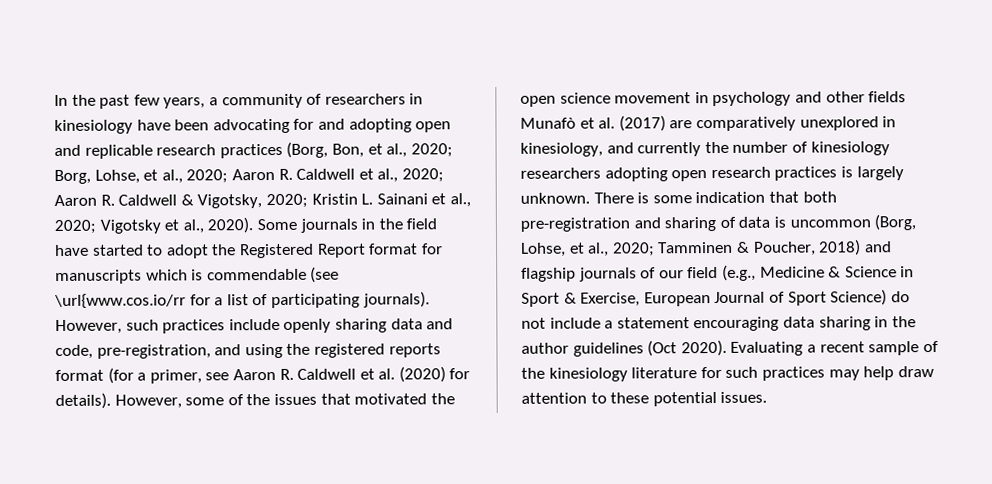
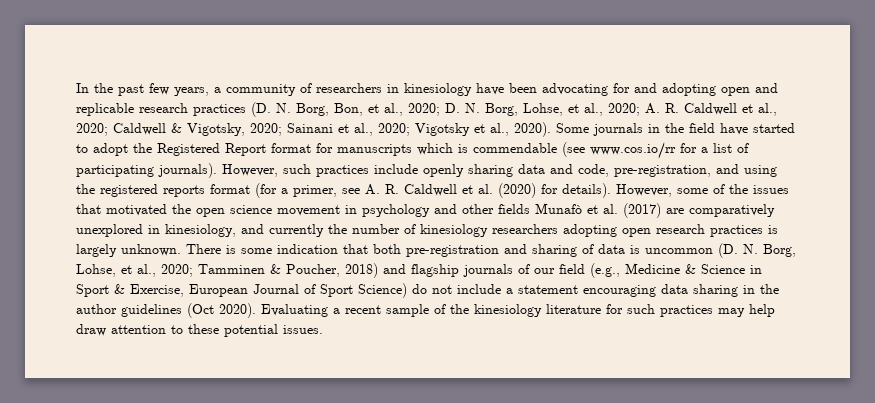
[286,141,329,158] (Borg, -> [251,102,329,117] (D. N. Borg,
[54,169,275,185] Borg, Lohse, et al., 2020; Aaron -> [445,103,660,116] D. N. Borg, Lohse, et al., 2020; A.
[54,194,115,207] Aaron R. -> (108, 129) none
[311,193,374,205] Kristin L. -> (282, 129) none
[54,293,186,310] \url{www.cos.io/rr -> [590,142,676,159] www.cos.io/rr
[232,369,276,381] Aaron -> [365,184,380,195] A.
[874,214,917,231] (Borg, -> [718,243,796,258] (D. N. Borg,

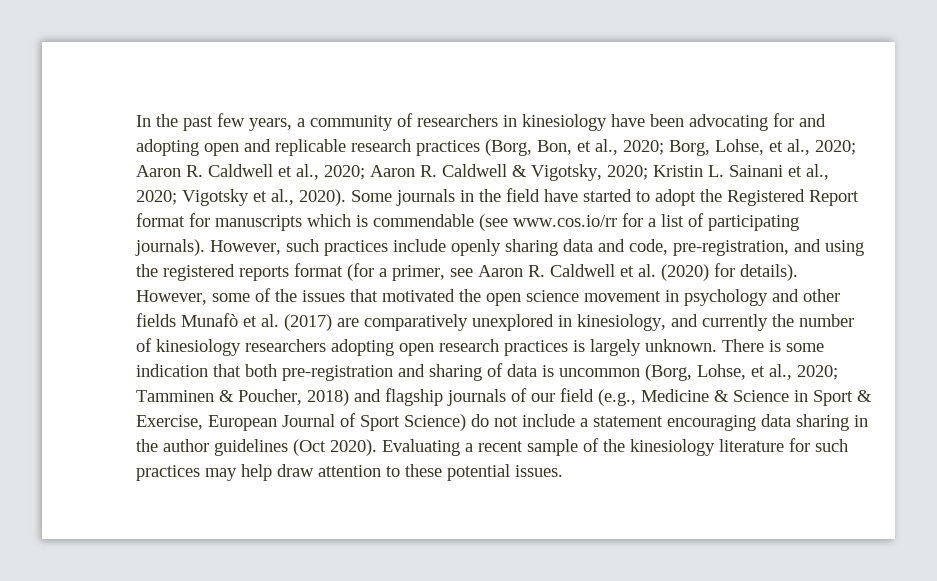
[251,102,329,117] (D. N. Borg, -> [485,139,532,156] (Borg,
[445,103,660,116] D. N. Borg, Lohse, et al., 2020; A. -> [669,139,856,156] [136,165,181,177] Borg, Lohse, et al., 2020; Aaron
(108, 129) none -> [370,165,437,177] Aaron R.
(282, 129) none -> [653,165,724,177] Kristin L.
[365,184,380,195] A. -> [478,265,523,277] Aaron
[718,243,796,258] (D. N. Borg, -> [645,364,692,381] (Borg,

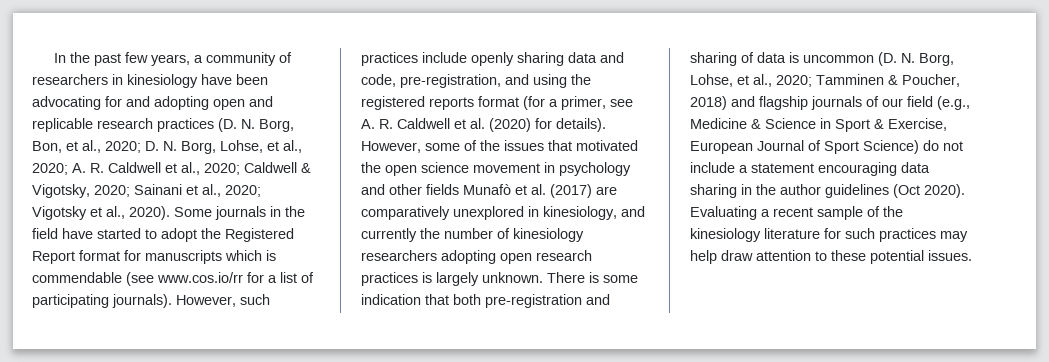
[485,139,532,156] (Borg, -> [218,118,294,132] (D. N. Borg,
[669,139,856,156] [136,165,181,177] Borg, Lohse, et al., 2020; Aaron -> [145,140,302,154] [32,163,86,175] D. N. Borg, Lohse, et al., 2020; A.
[370,165,437,177] Aaron R. -> (240, 169) none
[653,165,724,177] Kristin L. -> (130, 191) none
[478,265,523,277] Aaron -> [361,119,375,129] A.
[645,364,692,381] (Borg, -> [878,52,954,66] (D. N. Borg,

